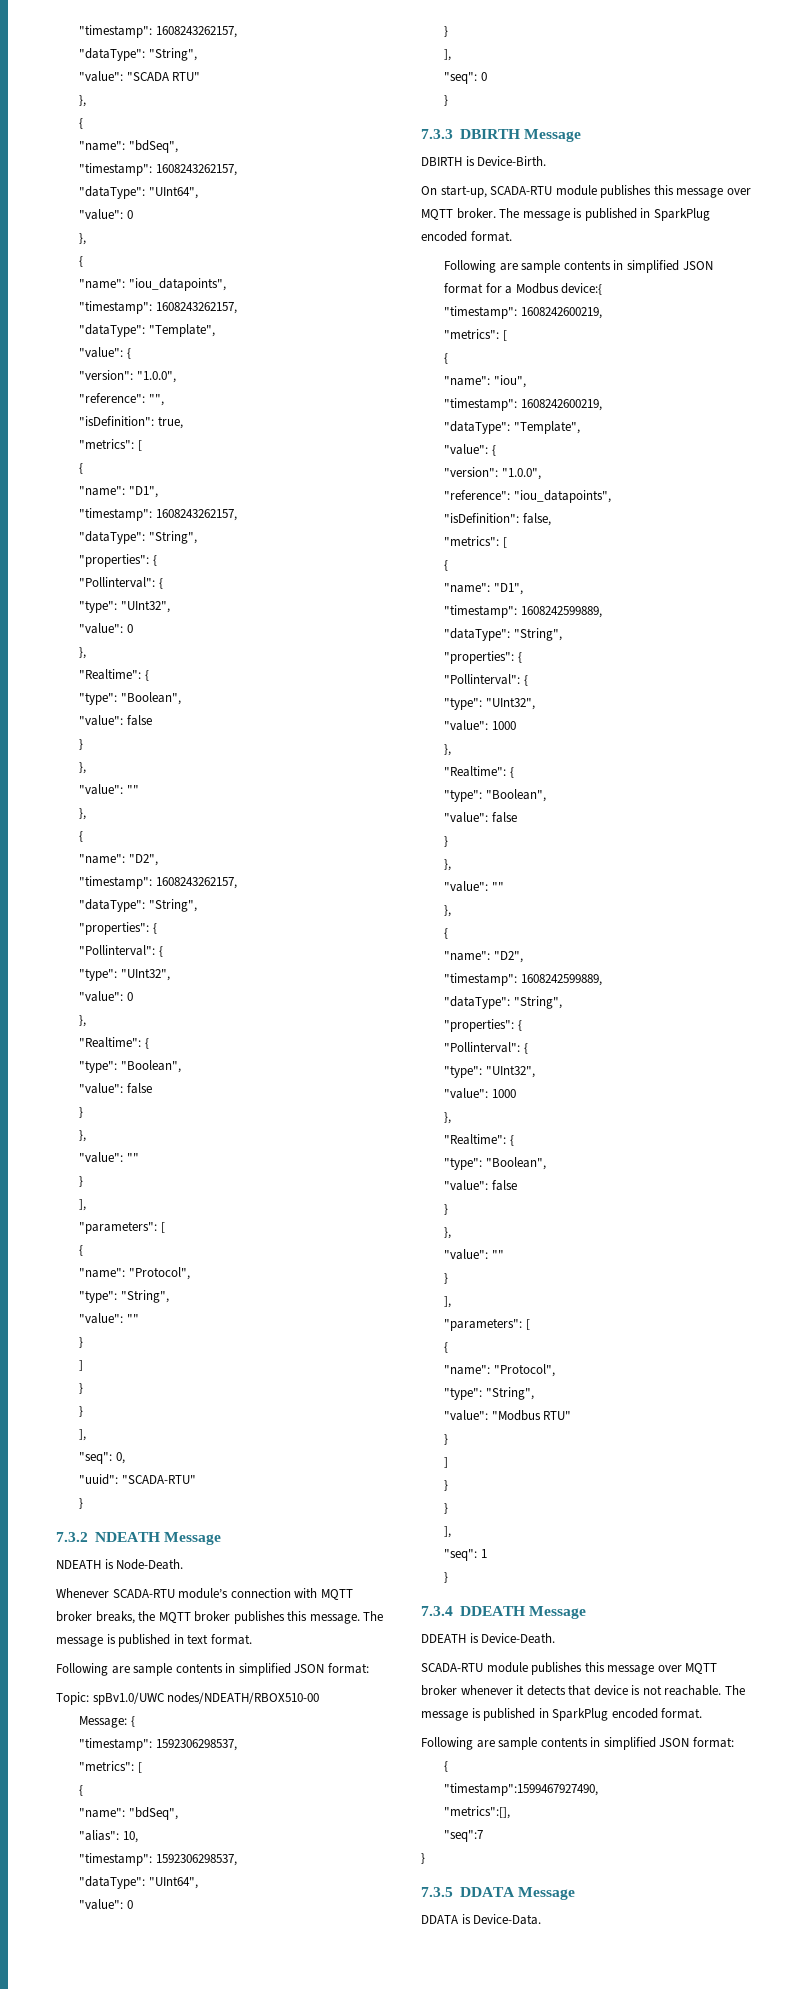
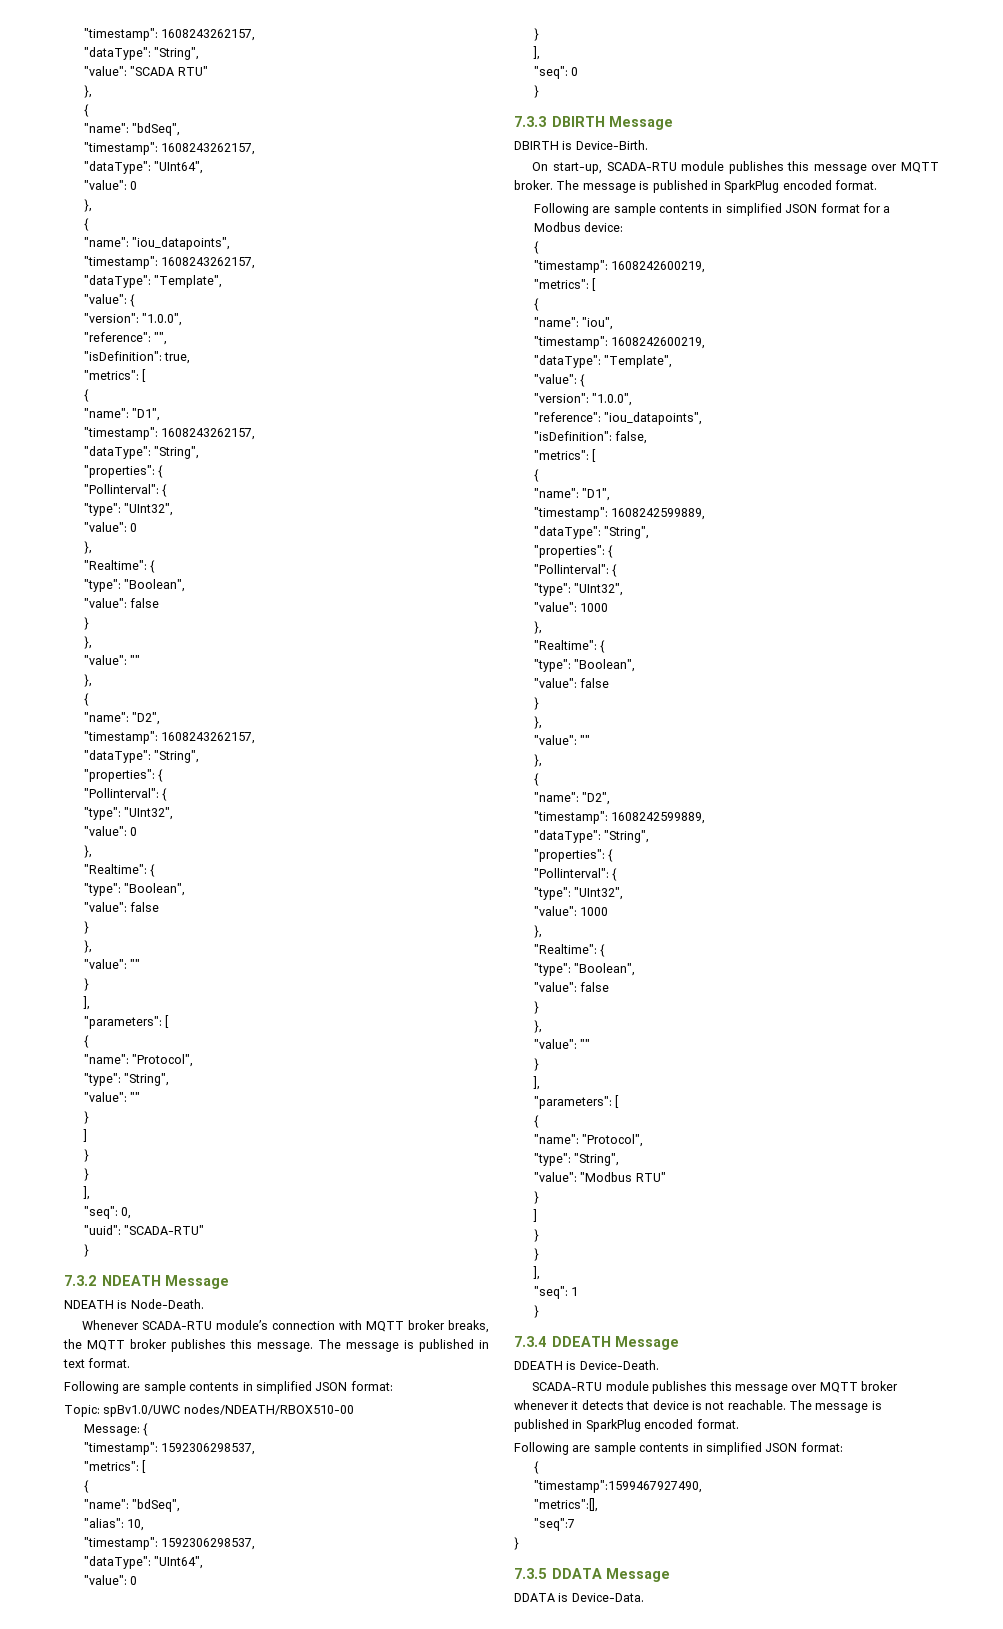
[561,283,603,295] device:{ -> [584,222,624,232] [533,241,539,254] device: // {

